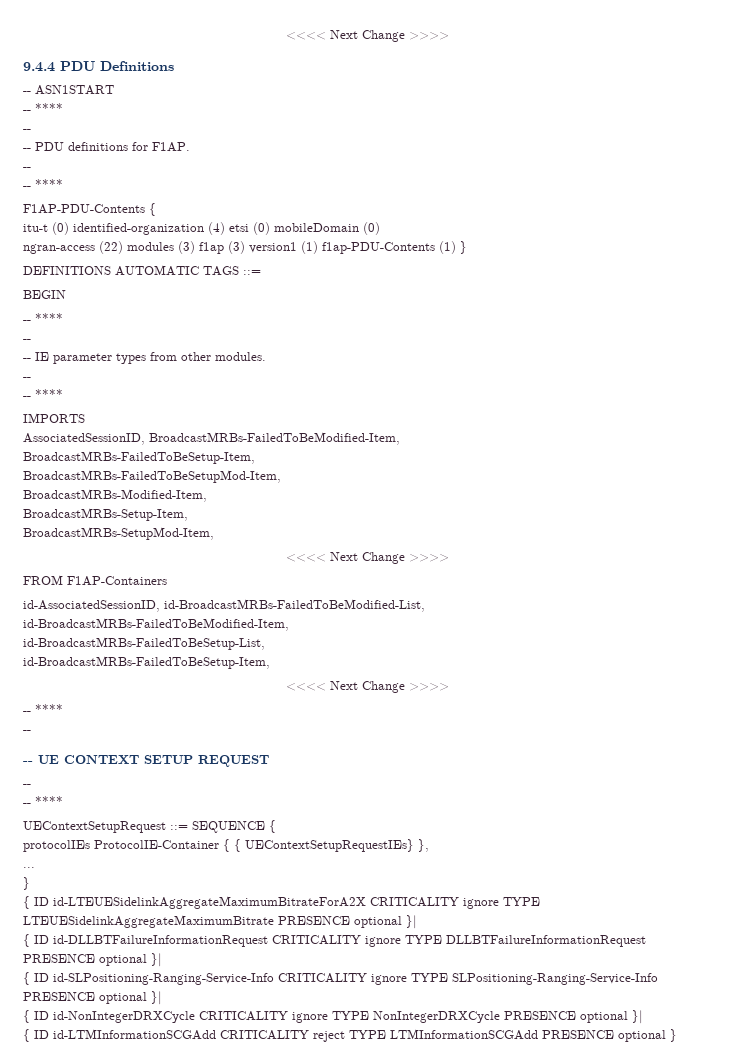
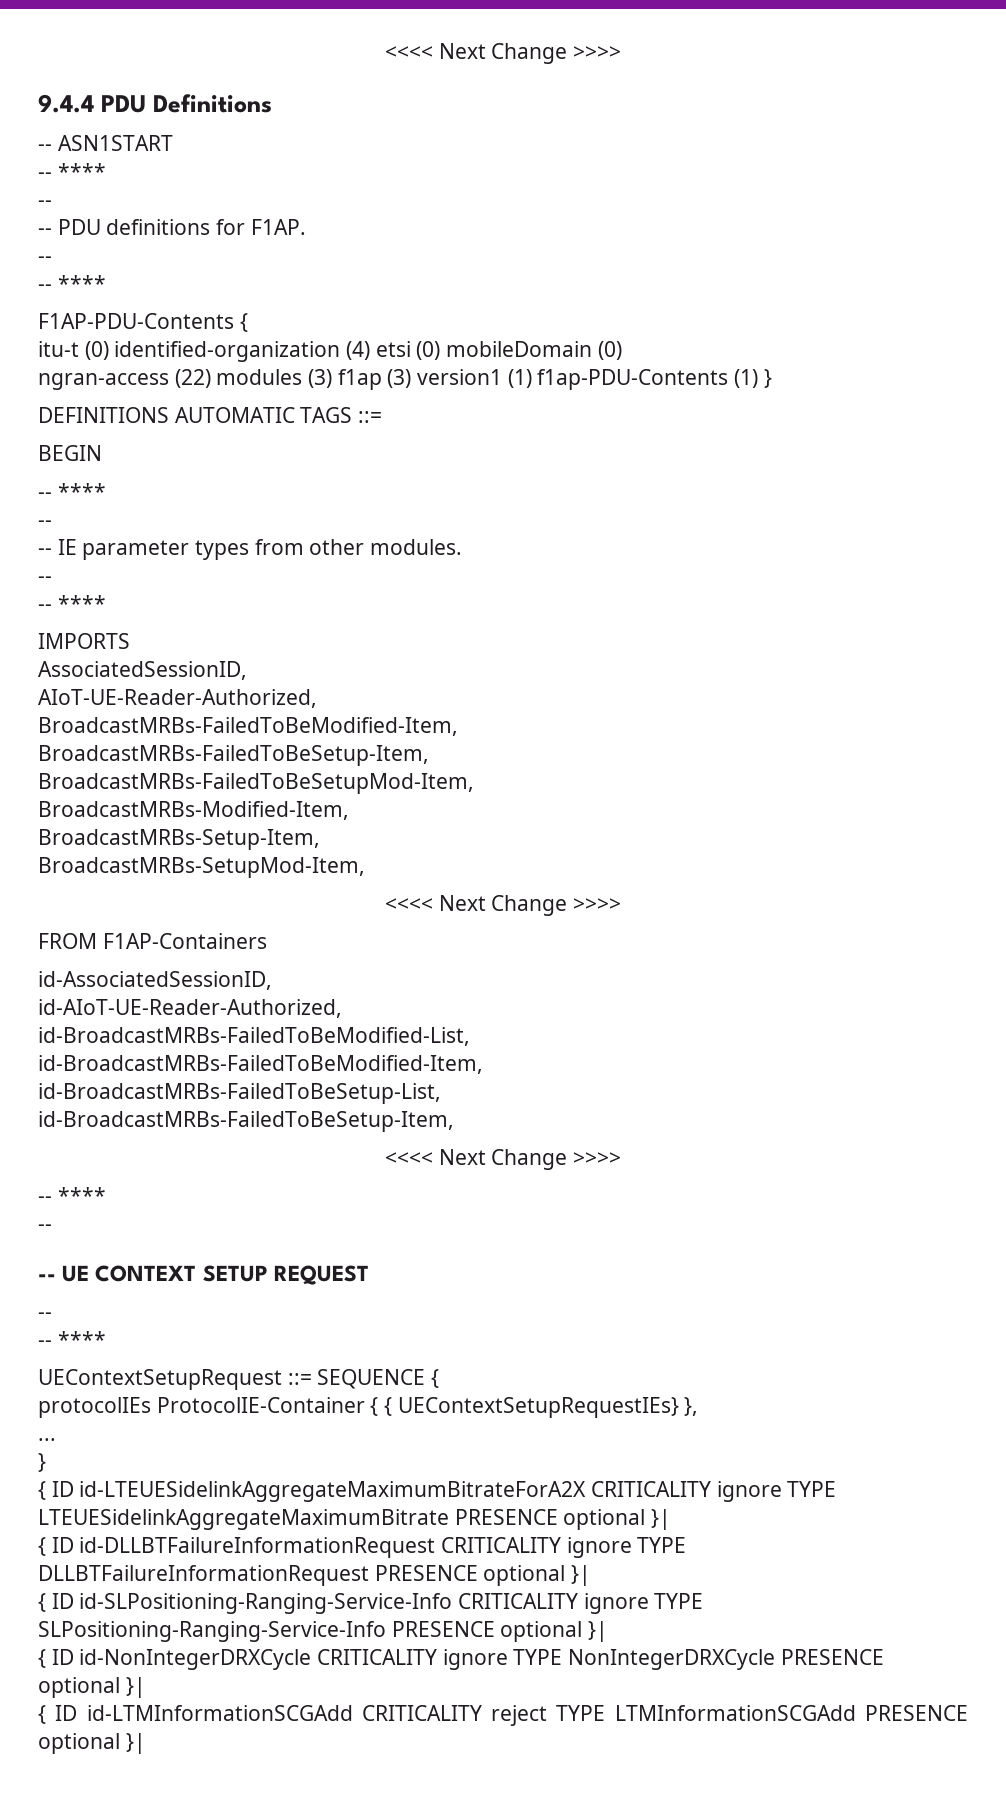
(145, 439) none -> [38,689,317,708] // AIoT-UE-Reader-Authorized, //
(160, 606) none -> [38,999,342,1018] // id-AIoT-UE-Reader-Authorized, //
[670,1029,677,1042] } -> [125,1733,146,1754] }|

